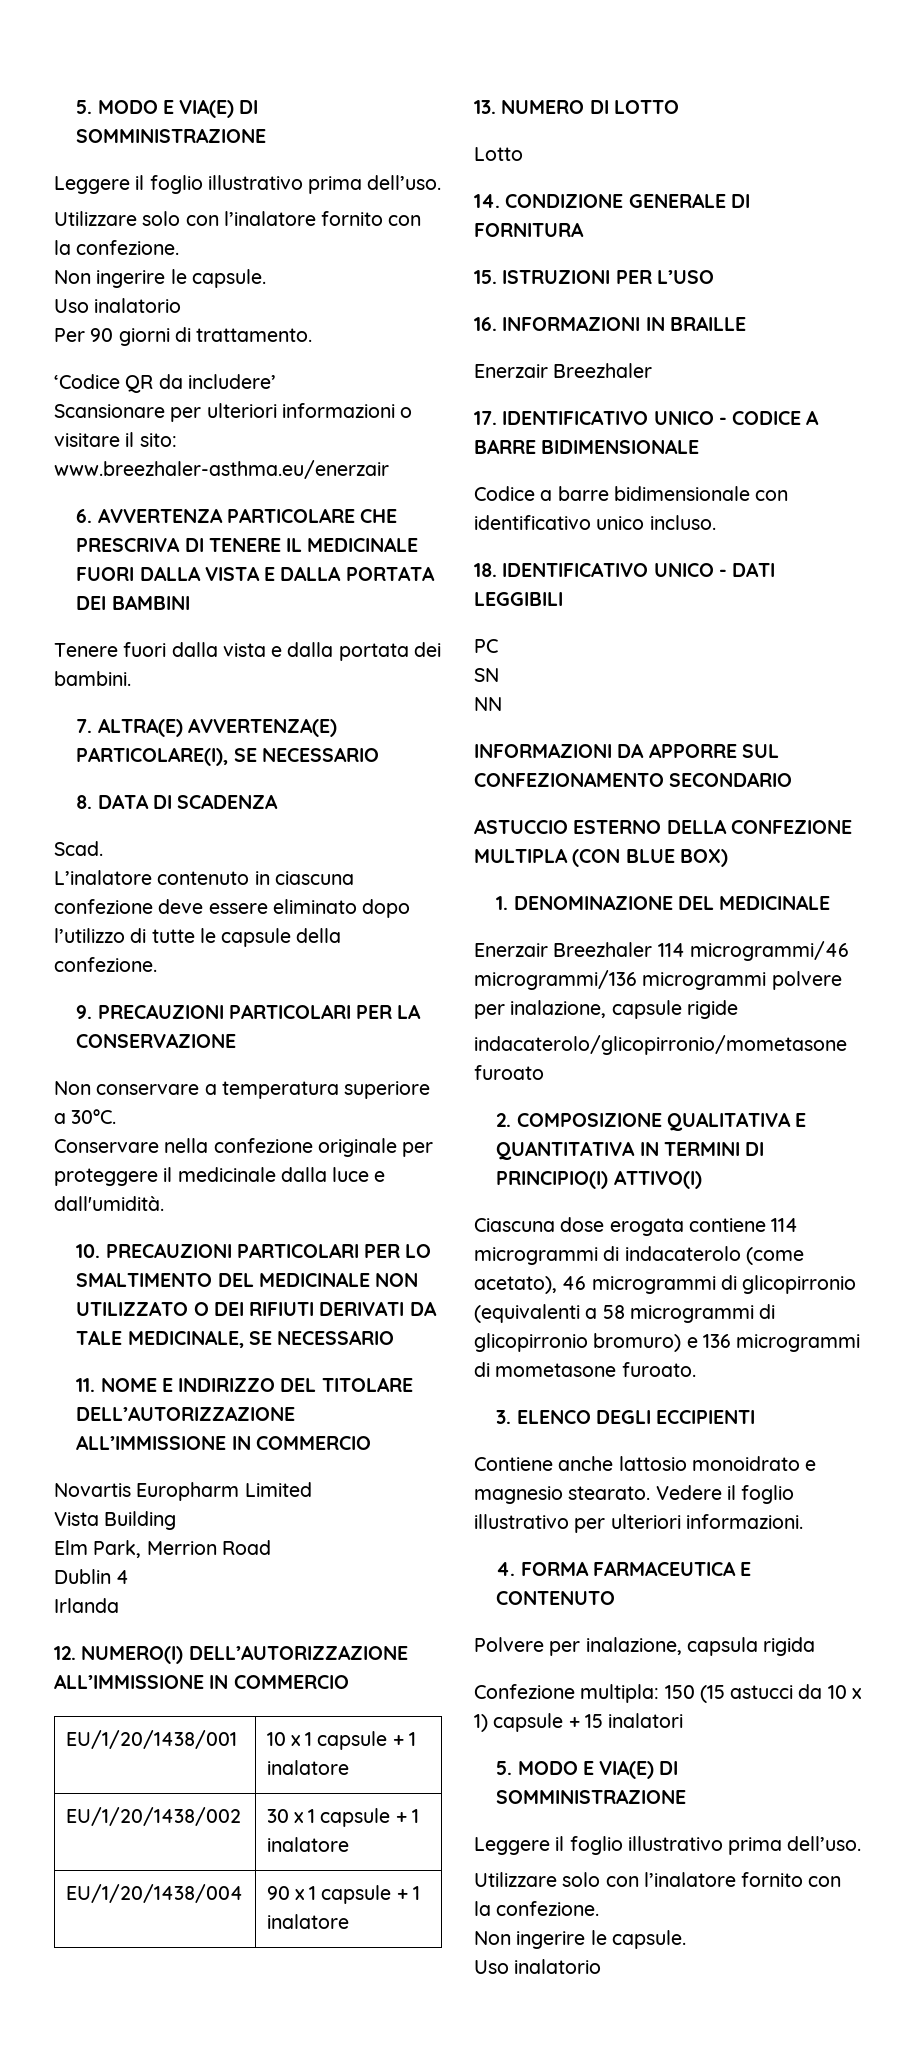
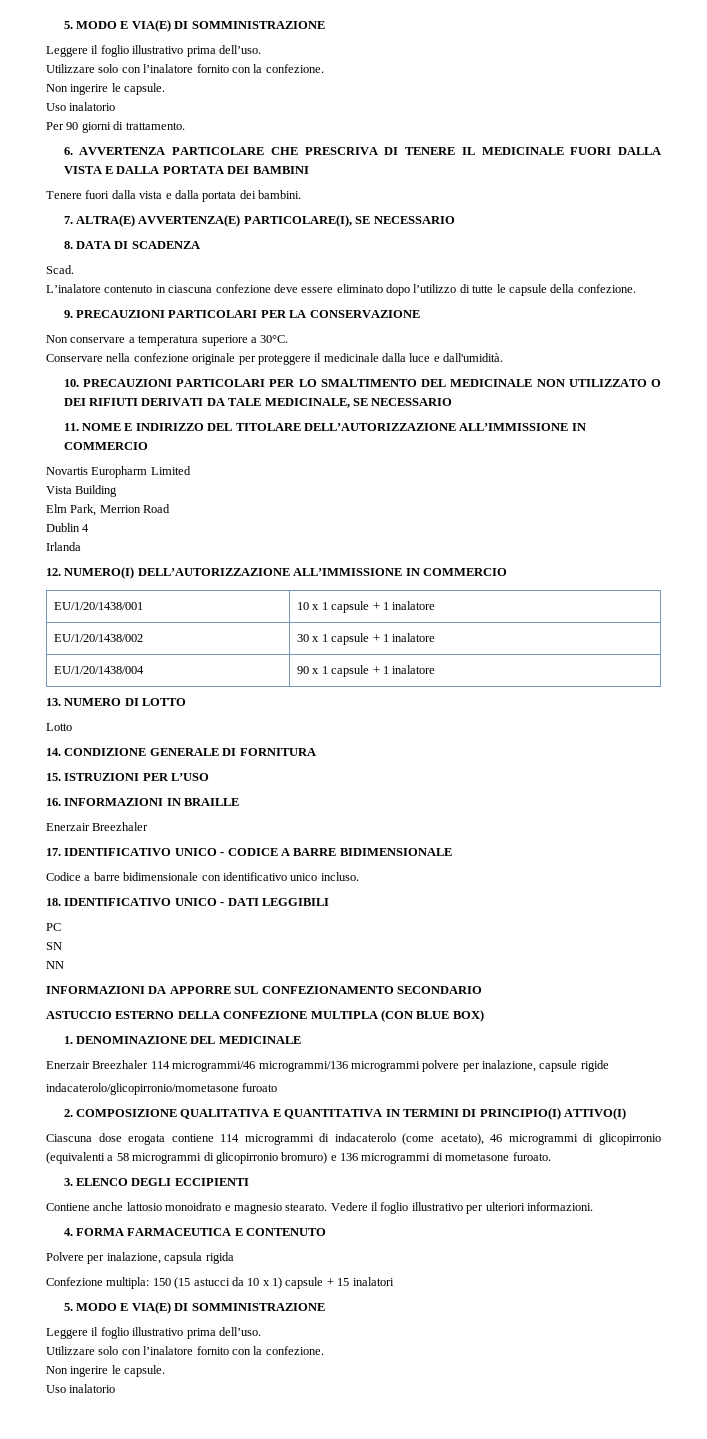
[54,374,276,393] [54,403,413,422] [54,432,177,447] [54,460,389,479] // ‘Codice QR da includere’ // Scansionare per ulteriori informazioni o visitare il sito: www.breezhaler-asthma.eu/enerzair -> (185, 126) none

